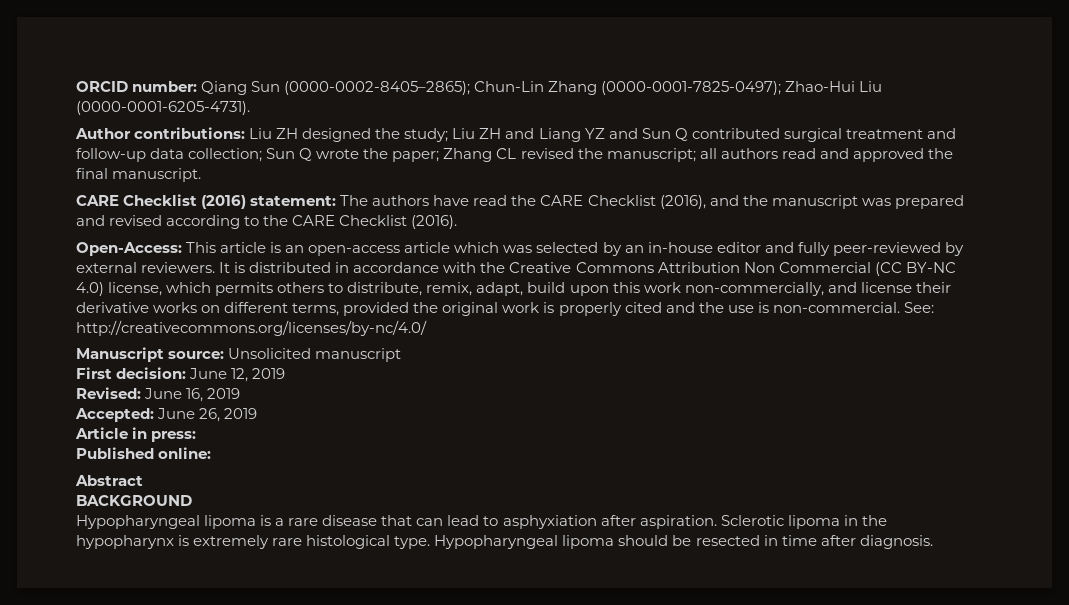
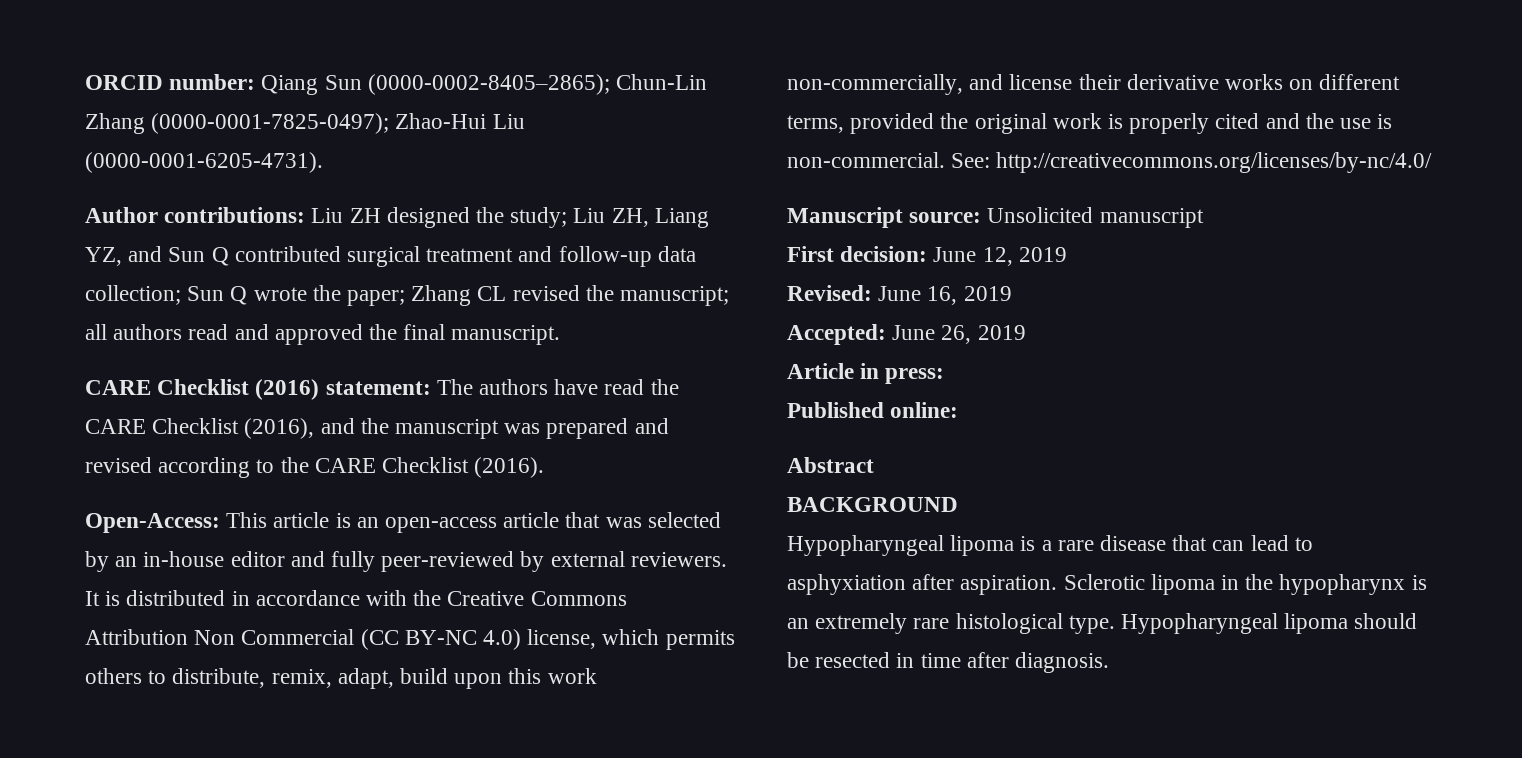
[479,128,605,142] ZH and Liang YZ -> [611,208,709,228] [85,247,122,266] ZH, Liang YZ,
[454,242,500,253] which -> [565,512,601,528] that
(190, 540) none -> [787,618,809,629] an

